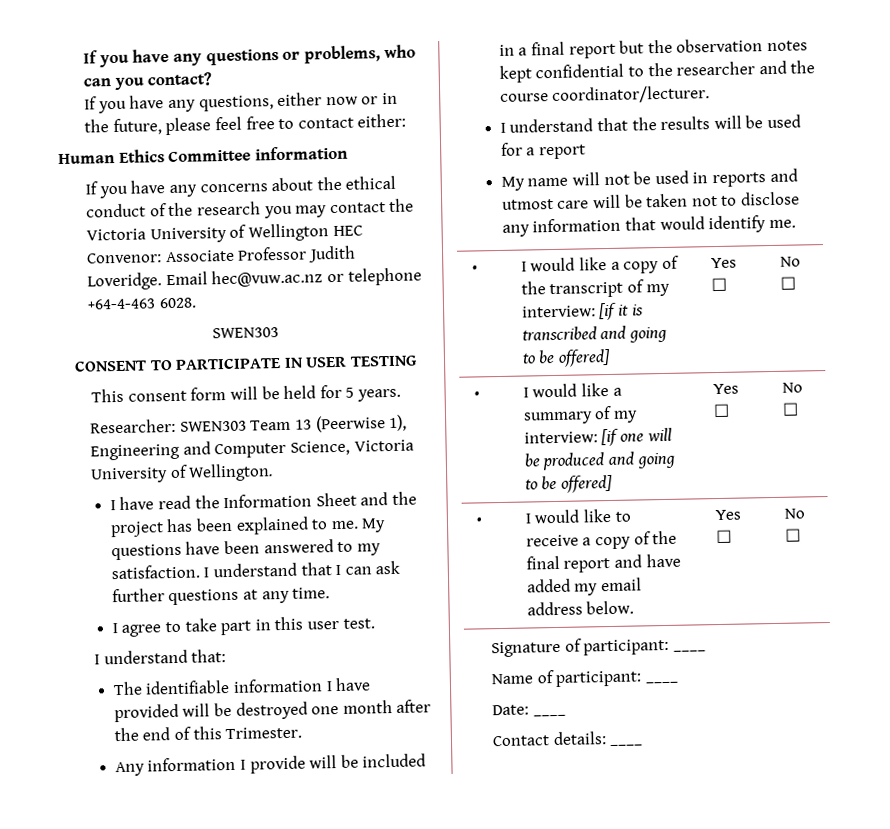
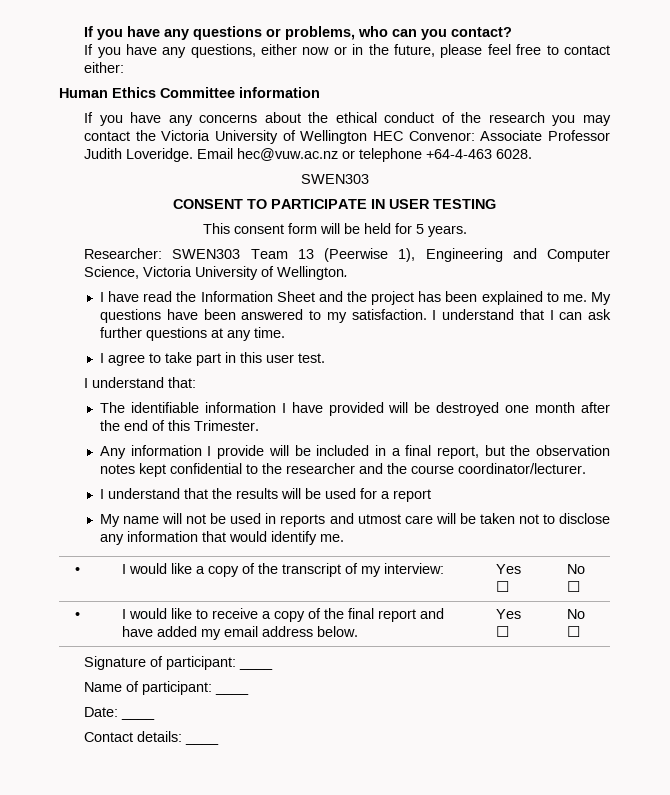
[568,43,616,59] report -> [436,446,479,459] report,
[598,302,644,321] [521,325,667,343] [521,348,611,367] [711,257,738,269] [711,277,728,292] [779,256,801,267] [779,276,796,290] [474,391,481,399] [522,382,622,398] [522,405,638,425] [523,427,672,447] [523,451,676,471] [524,474,613,493] [if it is transcribed and going to be offered] | Yes ☐ | No ☐ // • | I would like a summary of my interview: [if one will be produced and going to be offered] -> (445, 568) none

